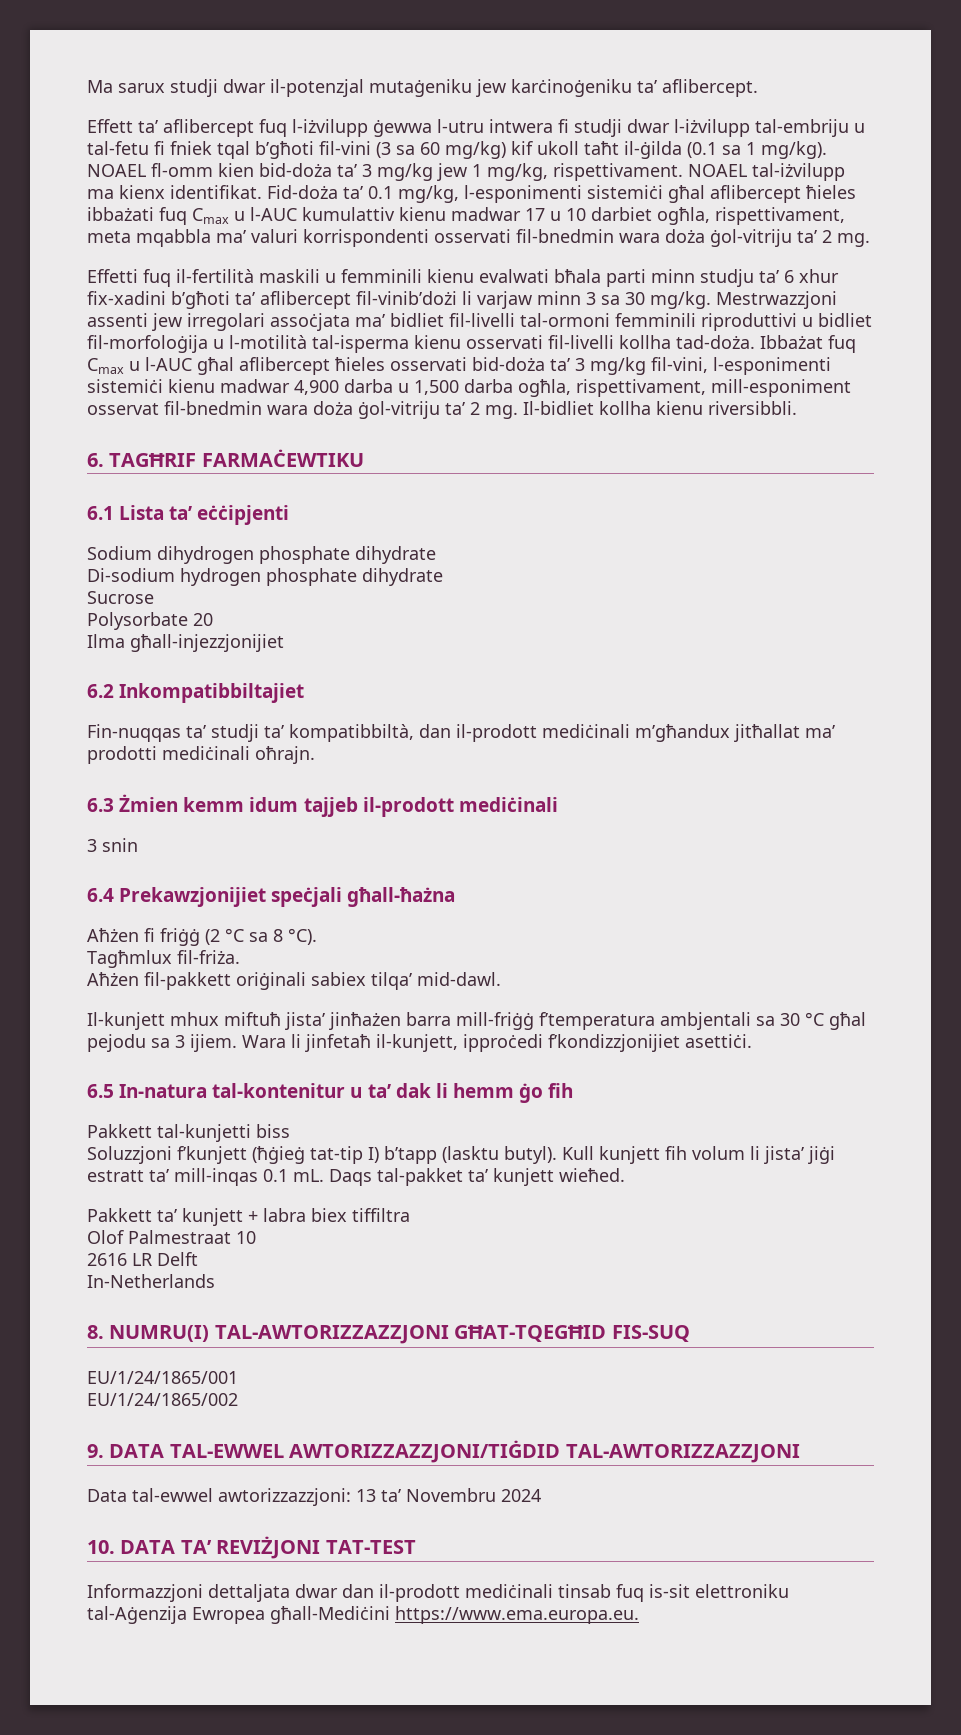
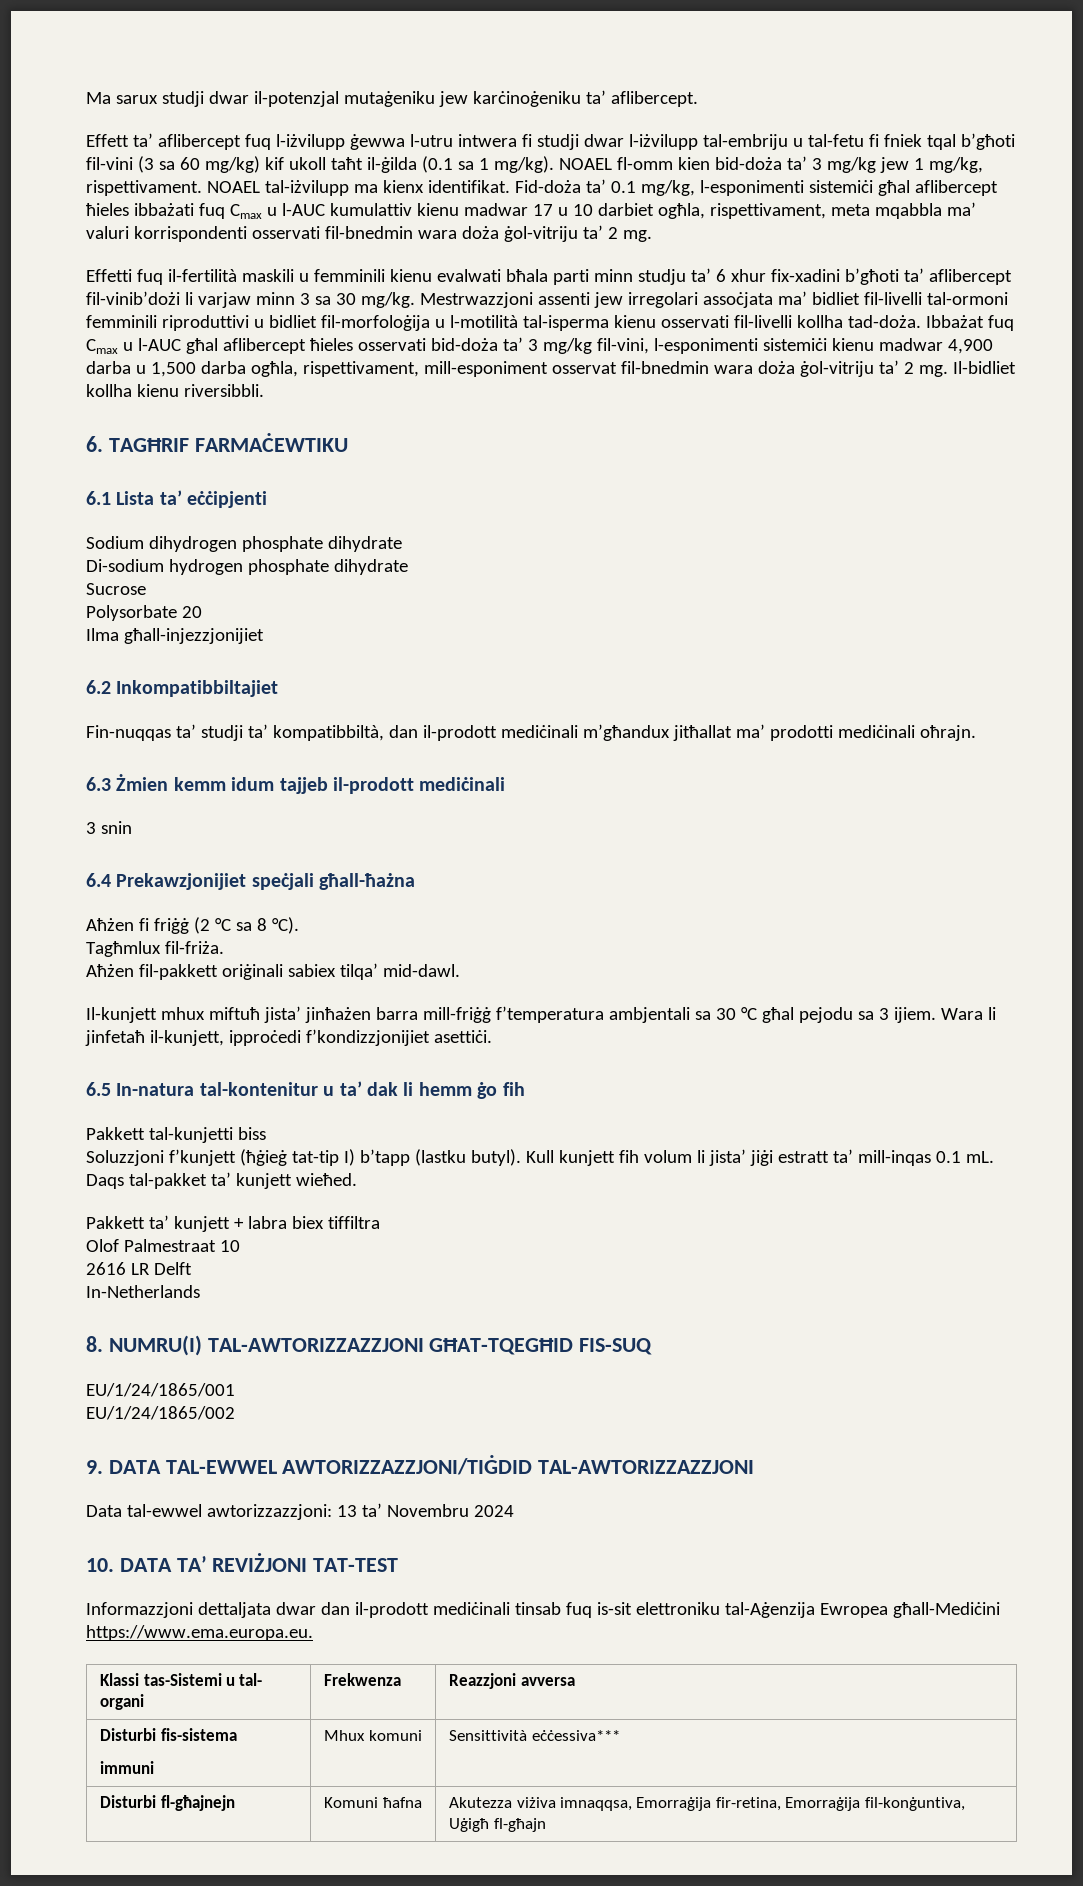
[442,1146,499,1163] (lasktu -> [414,1149,466,1166] (lastku
(639, 1615) none -> [100,1673,263,1686] [100,1694,145,1710] [324,1673,402,1686] [449,1673,575,1689] [100,1728,237,1741] [100,1761,155,1774] [324,1730,422,1741] [449,1730,620,1741] [100,1795,235,1811] [324,1797,422,1808] [449,1797,965,1811] [449,1818,546,1832] // Klassi tas-Sistemi u tal- organi | Frekwenza | Reazzjoni avversa // Disturbi fis-sistema // immuni | Mhux komuni | Sensittività eċċessiva*** // Disturbi fl-għajnejn | Komuni ħafna | Akutezza viżiva imnaqqsa, Emorraġija fir-retina, Emorraġija fil-konġuntiva, Uġigħ fl-għajn

